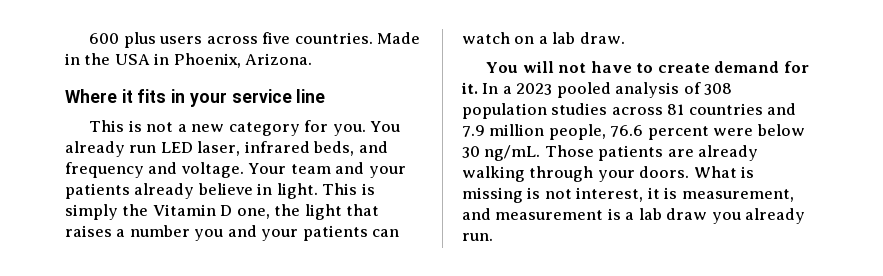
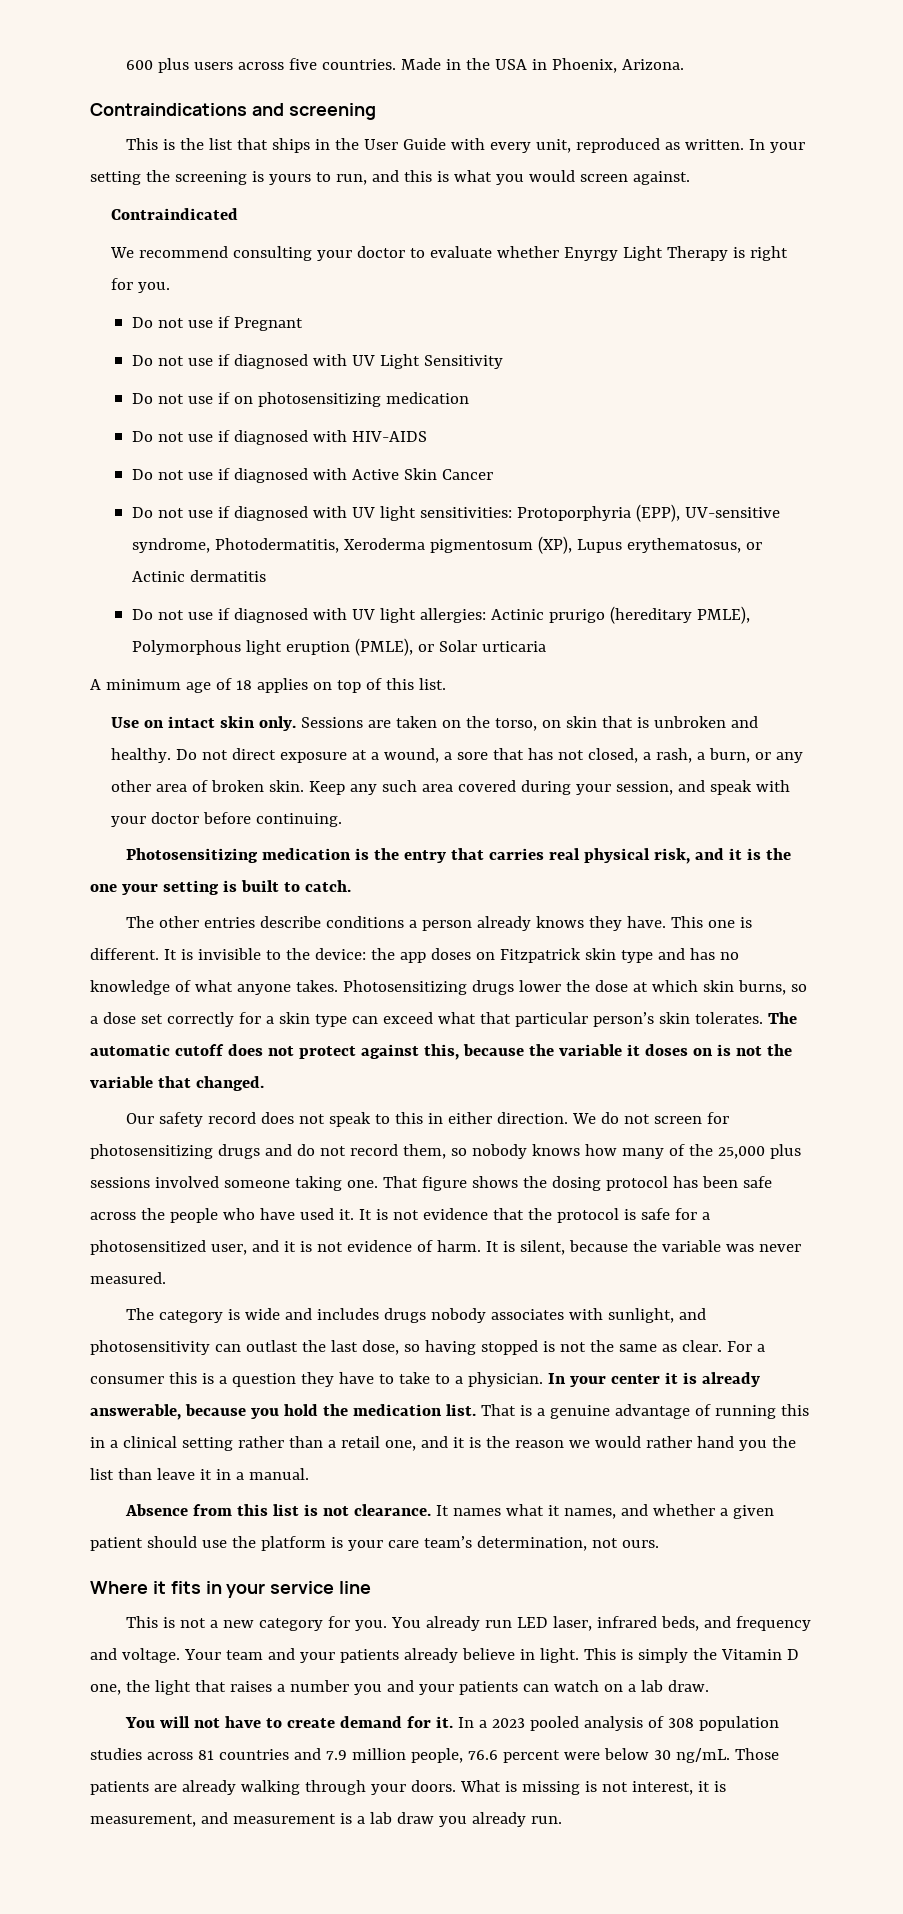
(313, 59) none -> [90,103,376,120] [126,138,806,153] [90,170,690,185] [111,208,239,220] [110,246,789,261] [111,278,171,293] [131,316,303,331] [131,354,503,369] [131,392,469,407] [131,430,427,445] [131,468,493,483] [131,504,780,522] [131,536,762,554] [131,570,266,582] [131,606,750,624] [131,638,546,656] [90,678,446,693] [111,716,759,731] [111,748,804,763] [111,780,791,795] [111,812,343,827] [126,848,792,864] [90,880,351,895] [126,916,753,931] [90,948,739,963] [90,980,807,995] [90,1012,797,1027] [90,1044,792,1060] [90,1076,264,1091] [126,1112,730,1127] [90,1144,801,1159] [90,1176,772,1191] [90,1208,710,1223] [90,1240,801,1255] [90,1272,166,1284] [126,1308,707,1323] [90,1340,765,1355] [90,1372,760,1387] [90,1404,809,1420] [90,1436,796,1451] [90,1468,309,1480] [125,1504,775,1519] [90,1536,659,1551] // Contraindications and screening // This is the list that ships in the User Guide with every unit, reproduced as written. In your setting the screening is yours to run, and this is what you would screen against. // Contraindicated // We recommend consulting your doctor to evaluate whether Enyrgy Light Therapy is right for you. // Do not use if Pregnant // Do not use if diagnosed with UV Light Sensitivity // Do not use if on photosensitizing medication // Do not use if diagnosed with HIV-AIDS // Do not use if diagnosed with Active Skin Cancer // Do not use if diagnosed with UV light sensitivities: Protoporphyria (EPP), UV-sensitive syndrome, Photodermatitis, Xeroderma pigmentosum (XP), Lupus erythematosus, or Actinic dermatitis // Do not use if diagnosed with UV light allergies: Actinic prurigo (hereditary PMLE), Polymorphous light eruption (PMLE), or Solar urticaria // A minimum age of 18 applies on top of this list. // Use on intact skin only. Sessions are taken on the torso, on skin that is unbroken and healthy. Do not direct exposure at a wound, a sore that has not closed, a rash, a burn, or any other area of broken skin. Keep any such area covered during your session, and speak with your doctor before continuing. // Photosensitizing medication is the entry that carries real physical risk, and it is the one your setting is built to catch. // The other entries describe conditions a person already knows they have. This one is different. It is invisible to the device: the app doses on Fitzpatrick skin type and has no knowledge of what anyone takes. Photosensitizing drugs lower the dose at which skin burns, so a dose set correctly for a skin type can exceed what that particular person’s skin tolerates. The automatic cutoff does not protect against this, because the variable it doses on is not the variable that changed. // Our safety record does not speak to this in either direction. We do not screen for photosensitizing drugs and do not record them, so nobody knows how many of the 25,000 plus sessions involved someone taking one. That figure shows the dosing protocol has been safe across the people who have used it. It is not evidence that the protocol is safe for a photosensitized user, and it is not evidence of harm. It is silent, because the variable was never measured. // The category is wide and includes drugs nobody associates with sunlight, and photosensitivity can outlast the last dose, so having stopped is not the same as clear. For a consumer this is a question they have to take to a physician. In your center it is already answerable, because you hold the medication list. That is a genuine advantage of running this in a clinical setting rather than a retail one, and it is the reason we would rather hand you the list than leave it in a manual. // Absence from this list is not clearance. It names what it names, and whether a given patient should use the platform is your care team’s determination, not ours.

